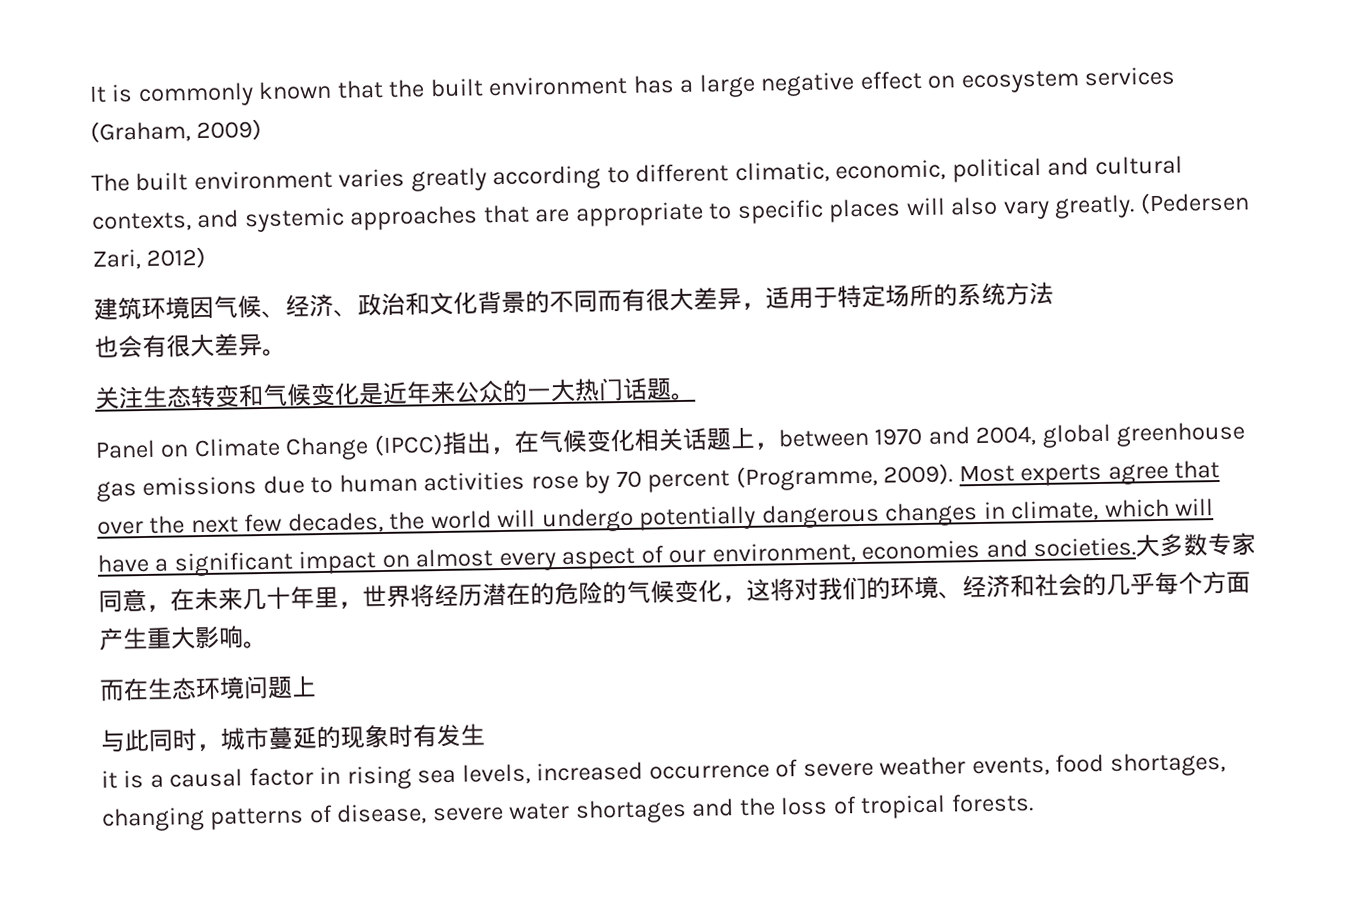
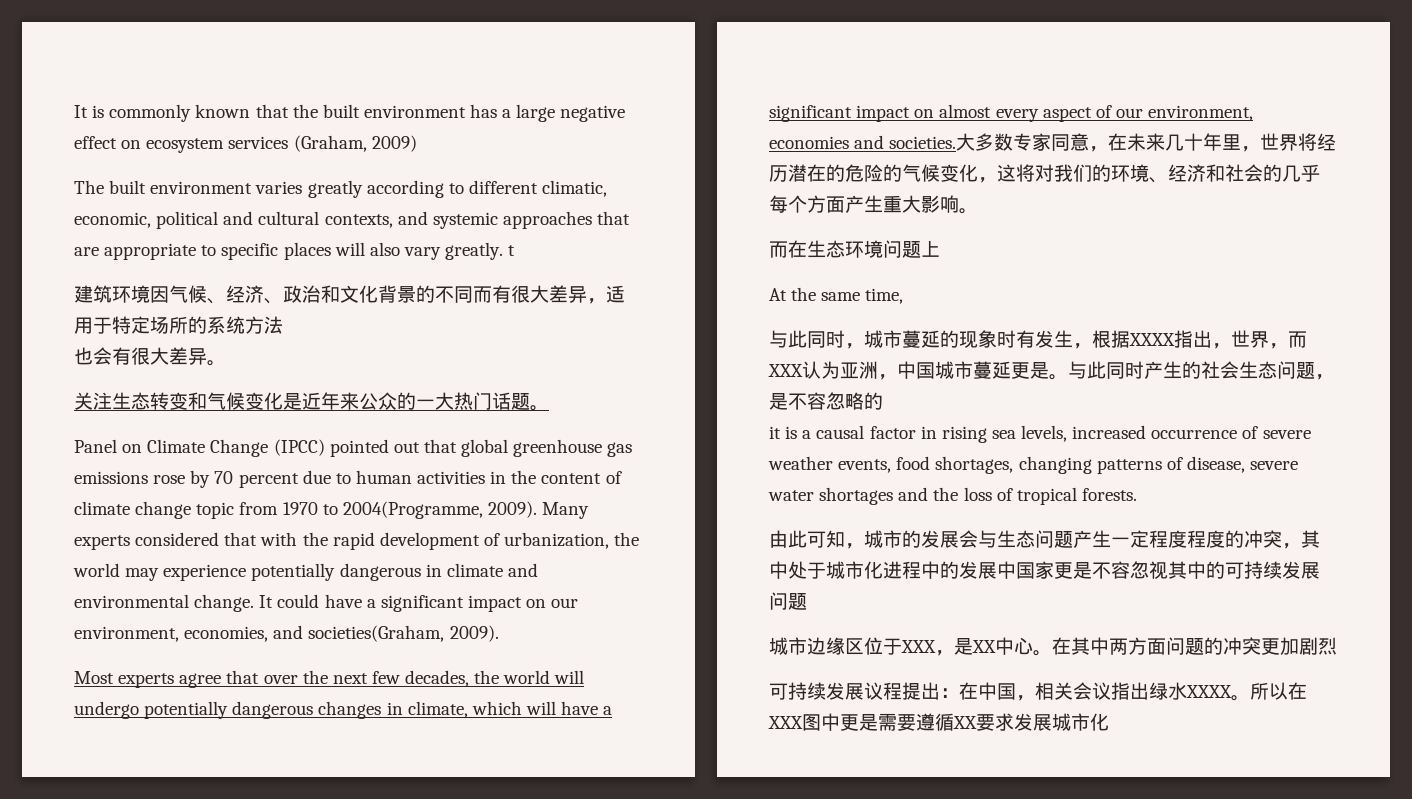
[1139,191,1250,215] [92,246,207,270] (Pedersen Zari, 2012) -> [508,245,516,256] t
[441,421,1247,455] [96,463,954,502] 指出，在气候变化相关话题上，between 1970 and 2004, global greenhouse gas emissions due to human activities rose by 70 percent (Programme, 2009). -> [329,439,633,457] [74,470,622,488] [74,501,590,519] [74,532,640,550] [73,563,538,581] [74,594,579,612] [74,625,499,642] pointed out that global greenhouse gas emissions rose by 70 percent due to human activities in the content of climate change topic from 1970 to 2004(Programme, 2009). Many experts considered that with the rapid development of urbanization, the world may experience potentially dangerous in climate and environmental change. It could have a significant impact on our environment, economies, and societies(Graham, 2009). //
(317, 686) none -> [769,287,904,304] // At the same time,
(485, 734) none -> [1073,330,1307,349] [768,361,1334,380] [769,392,883,410] ，根据XXXX指出，世界，而XXX认为亚洲，中国城市蔓延更是。与此同时产生的社会生态问题，是不容忽略的
(1034, 803) none -> [769,530,1320,549] [769,561,1320,579] [769,592,807,610] [769,637,1337,656] [769,682,1307,701] [768,713,1109,731] // 由此可知，城市的发展会与生态问题产生一定程度程度的冲突，其中处于城市化进程中的发展中国家更是不容忽视其中的可持续发展问题 // 城市边缘区位于XXX，是XX中心。在其中两方面问题的冲突更加剧烈 // 可持续发展议程提出：在中国，相关会议指出绿水XXXX。所以在XXX图中更是需要遵循XX要求发展城市化

